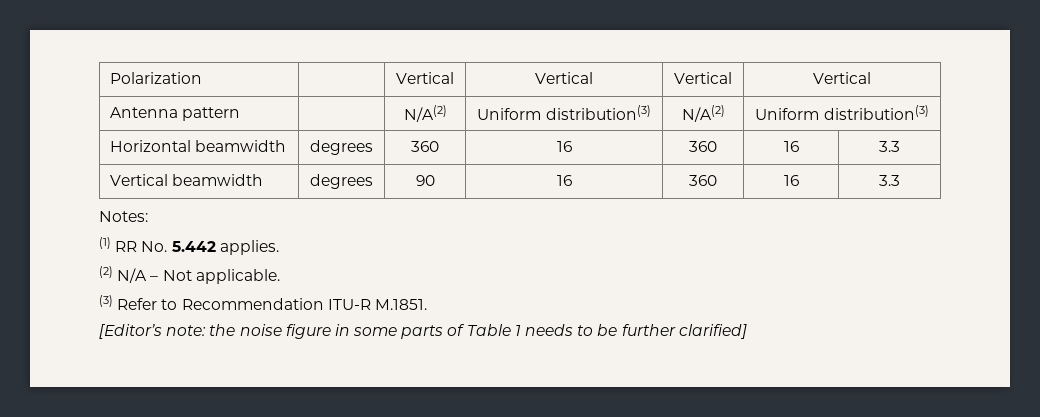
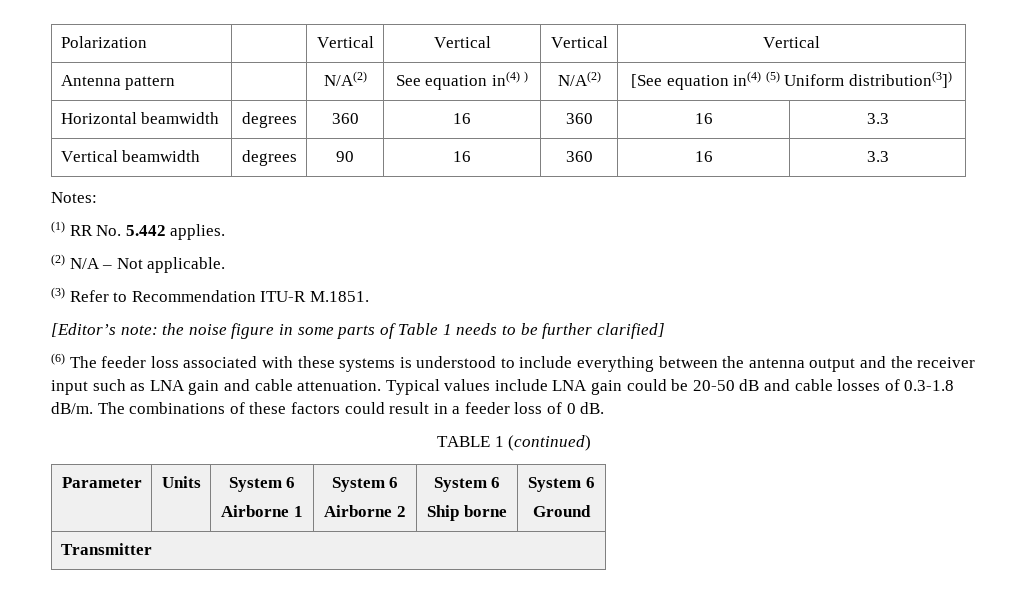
[477,105,651,120] [681,105,725,122] [755,105,929,120] Uniform distribution(3) | N/A(2) | Uniform distribution(3) -> [395,71,529,90] [557,71,601,86] [631,71,952,90] See equation in(4) ) | N/A(2) | [See equation in(4) (5) Uniform distribution(3])
(747, 331) none -> [51,353,976,372] [51,379,955,395] [51,402,605,414] [436,435,592,451] [61,477,142,488] [161,476,201,488] [228,477,296,492] [221,505,303,517] [331,477,399,492] [324,505,406,517] [433,477,501,492] [427,505,507,521] [528,477,595,492] [533,505,591,517] [60,543,152,555] // (6) The feeder loss associated with these systems is understood to include everything between the antenna output and the receiver input such as LNA gain and cable attenuation. Typical values include LNA gain could be 20-50 dB and cable losses of 0.3-1.8 dB/m. The combinations of these factors could result in a feeder loss of 0 dB. // TABLE 1 (continued) // Parameter | Units | System 6 // Airborne 1 | System 6 // Airborne 2 | System 6 // Ship borne | System 6 // Ground // Transmitter

